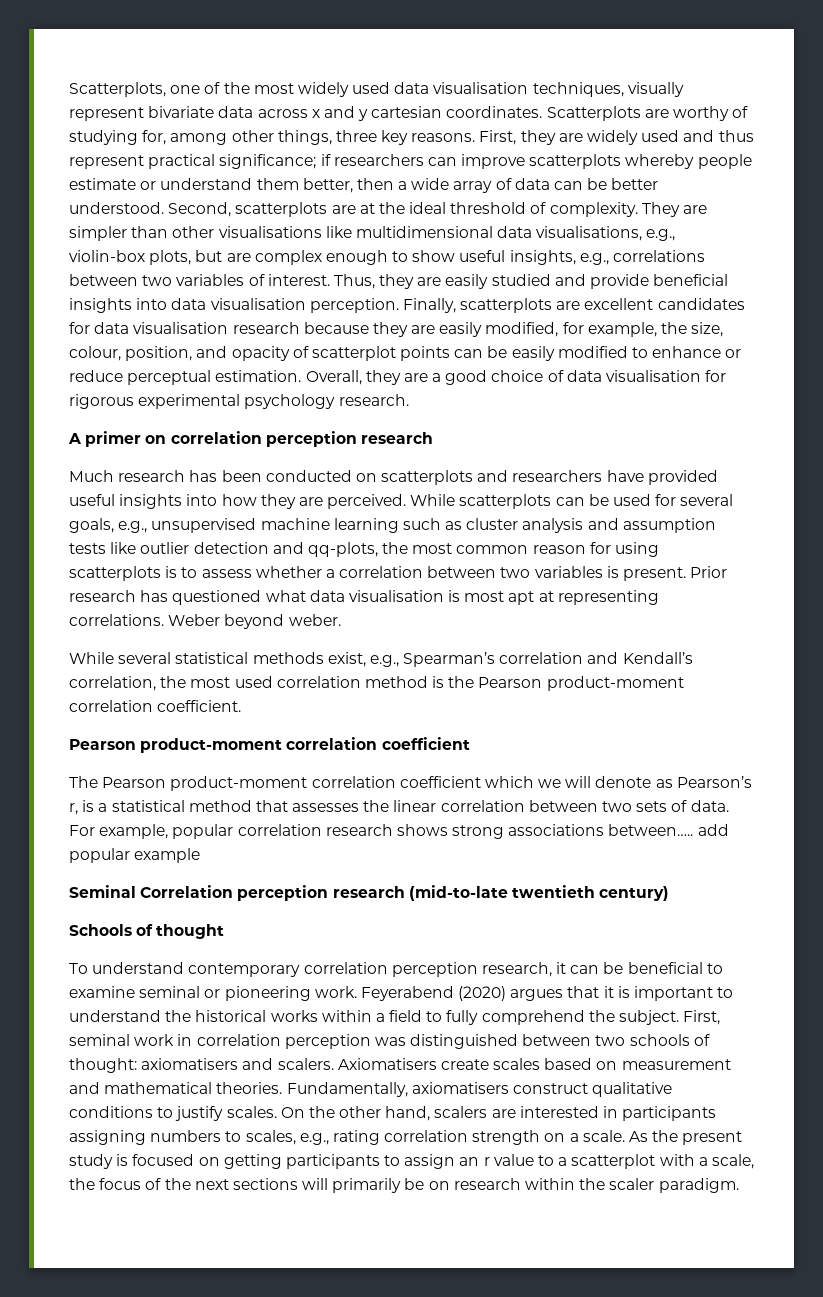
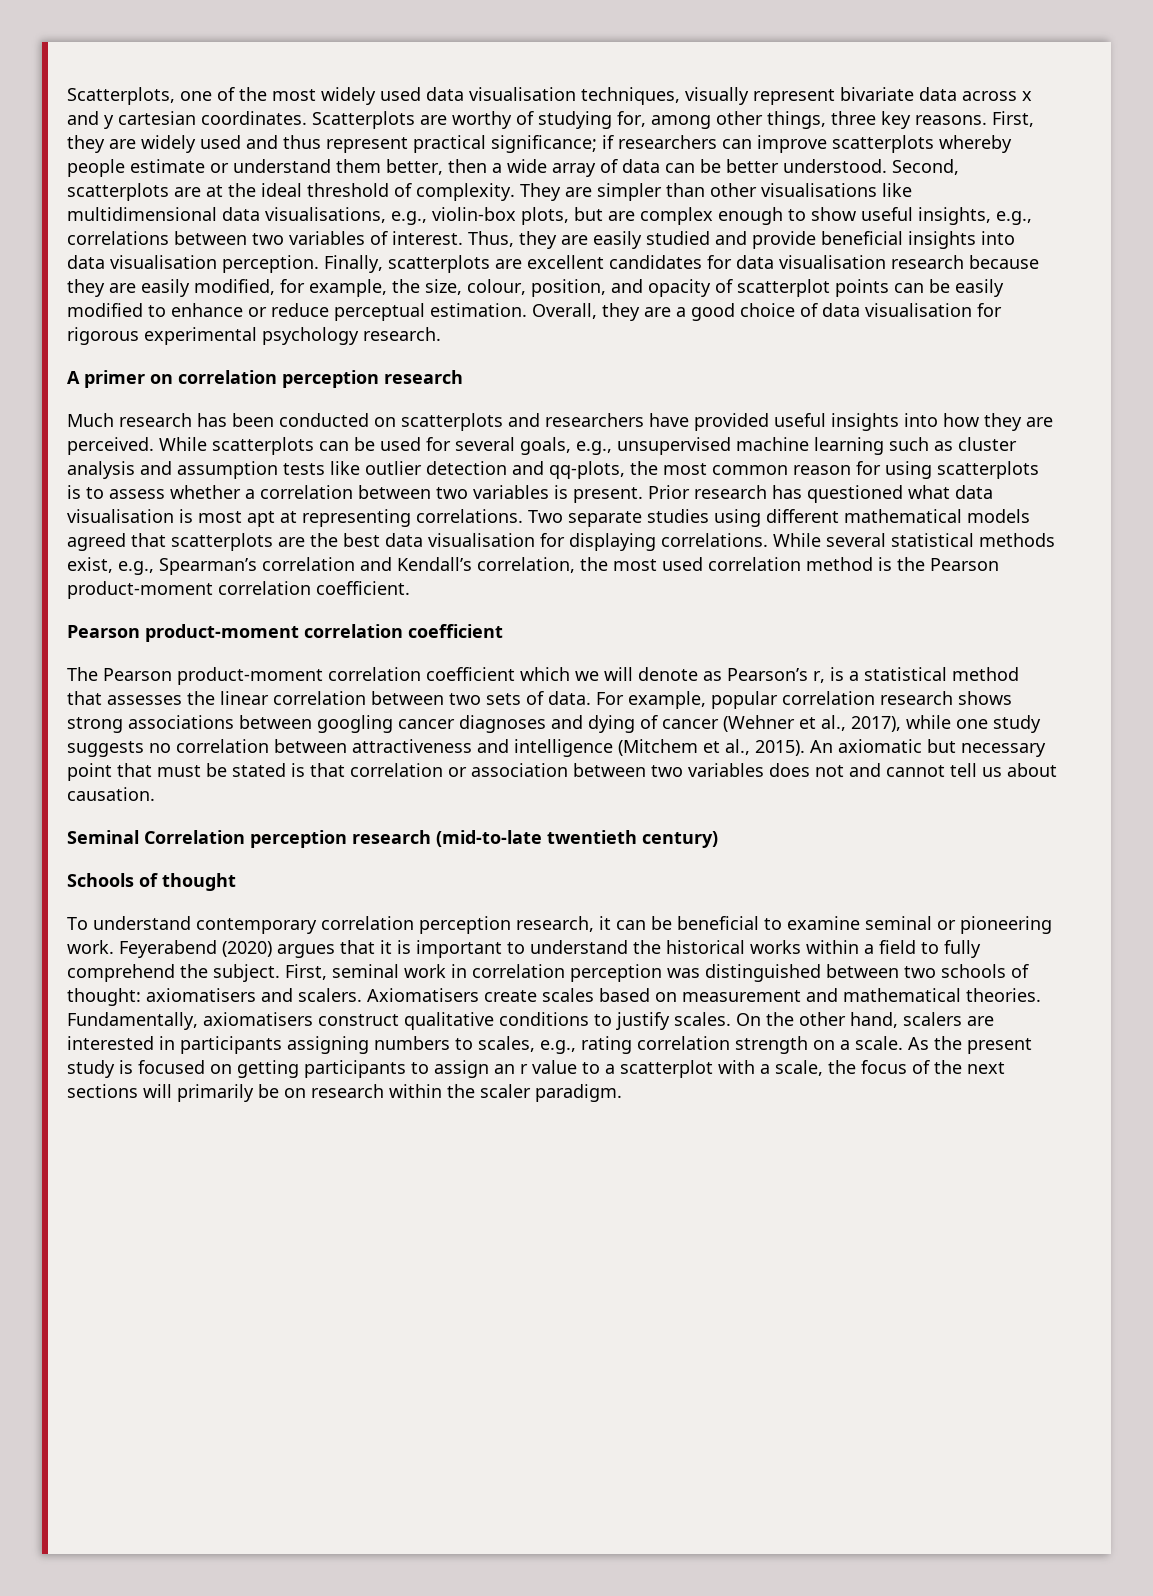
[168,614,341,629] Weber beyond weber. // -> [528,509,1030,527] [67,533,768,551] Two separate studies using different mathematical models agreed that scatterplots are the best data visualisation for displaying correlations.
[608,824,729,836] [69,848,201,863] between….. add popular example -> [239,715,1041,733] [67,739,1046,757] [67,763,1057,781] [67,787,155,801] between googling cancer diagnoses and dying of cancer (Wehner et al., 2017), while one study suggests no correlation between attractiveness and intelligence (Mitchem et al., 2015). An axiomatic but necessary point that must be stated is that correlation or association between two variables does not and cannot tell us about causation.

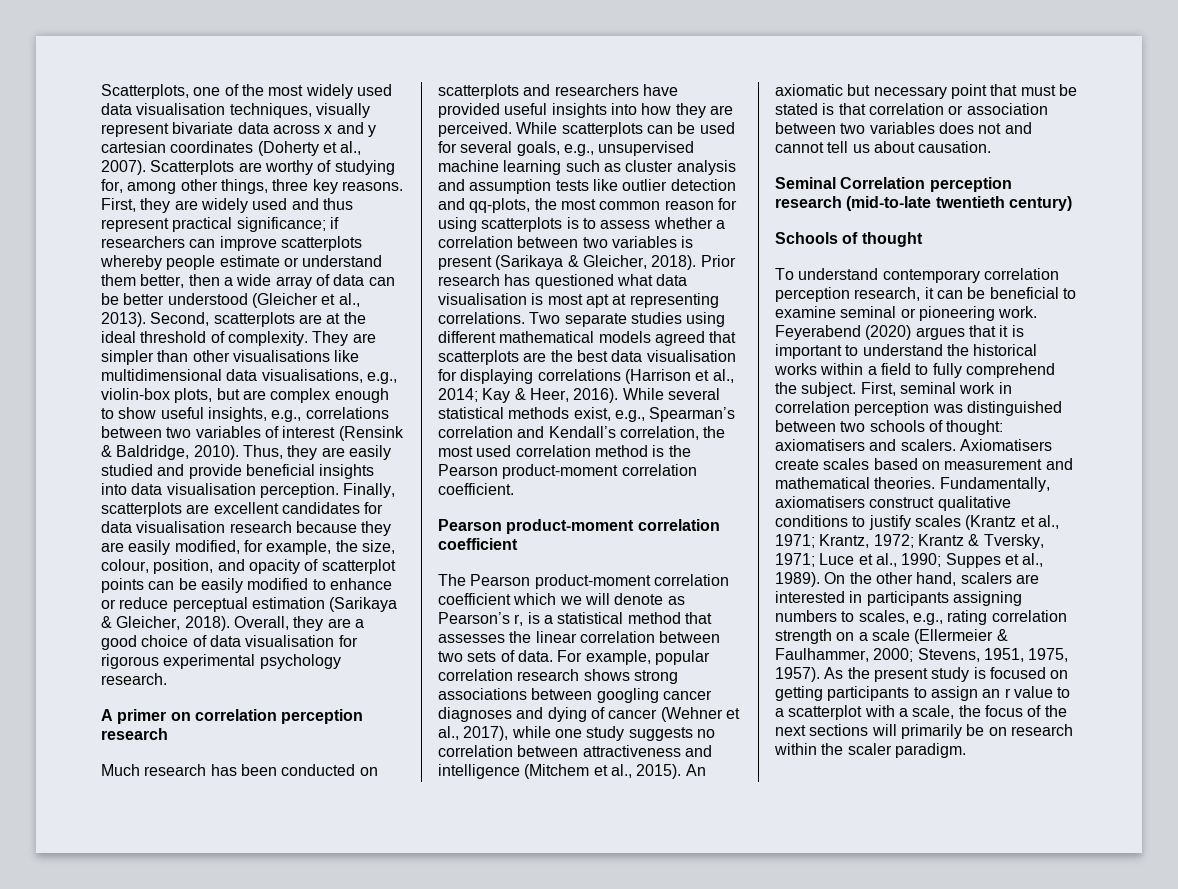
[201,111,307,125] coordinates. -> [170,141,362,156] [101,160,146,175] coordinates (Doherty et al., 2007).
[783,159,887,173] understood. -> [167,293,360,308] [101,312,146,327] understood (Gleicher et al., 2013).
[392,231,463,245] interest. -> [282,426,404,441] [101,445,239,460] interest (Rensink & Baldridge, 2010).
[430,303,527,317] estimation. -> [251,597,398,612] [101,616,230,631] estimation (Sarikaya & Gleicher, 2018).
[573,487,643,503] present. -> [438,255,697,270] present (Sarikaya & Gleicher, 2018).
[661,533,768,547] correlations. -> [537,369,734,384] [438,388,619,403] correlations (Harrison et al., 2014; Kay & Heer, 2016).
[674,1012,731,1026] scales. -> [914,515,1059,530] [775,534,1044,549] [775,553,1044,568] [775,572,820,587] scales (Krantz et al., 1971; Krantz, 1972; Krantz & Tversky, 1971; Luce et al., 1990; Suppes et al., 1989).
[855,1036,903,1050] scale. -> [871,629,1008,644] [775,648,1069,662] [775,667,820,682] scale (Ellermeier & Faulhammer, 2000; Stevens, 1951, 1975, 1957).

